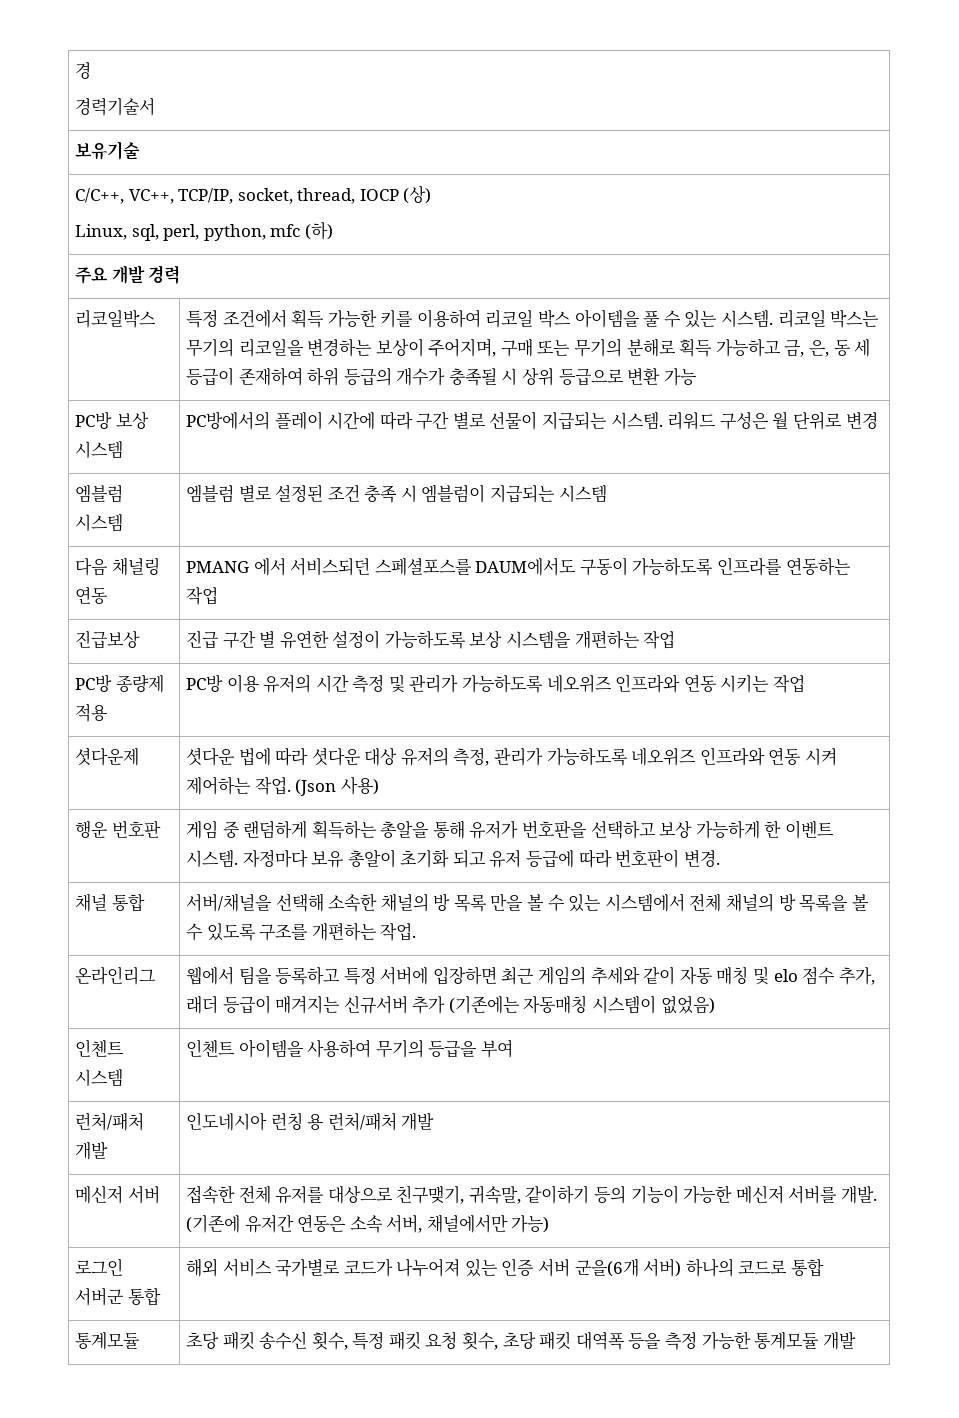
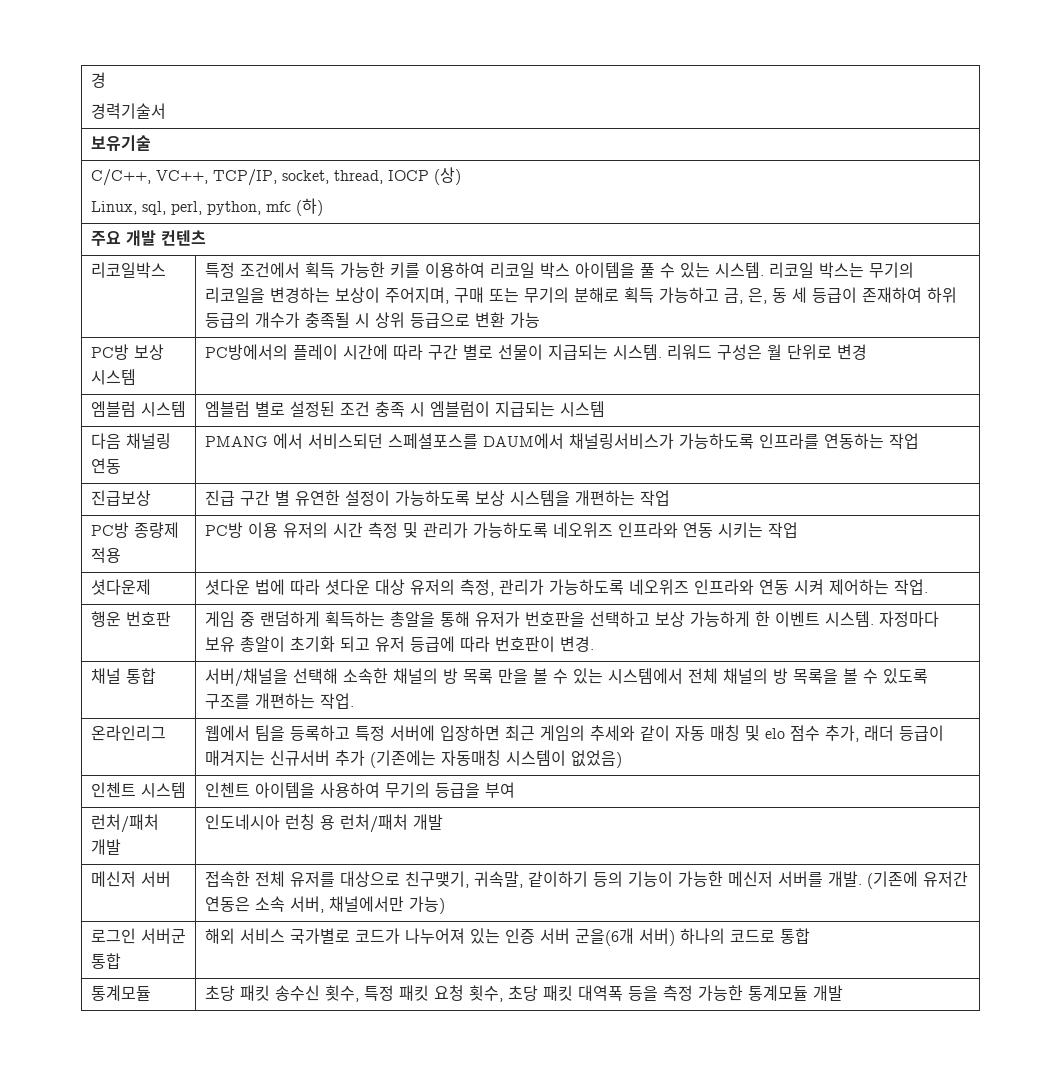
[148,265,181,284] 경력 -> [160,230,206,246] 컨텐츠
[475,557,628,576] DAUM에서도 구동이 -> [482,433,674,449] DAUM에서 채널링서비스가
[295,776,379,796] (Json 사용) -> (928, 587) none

